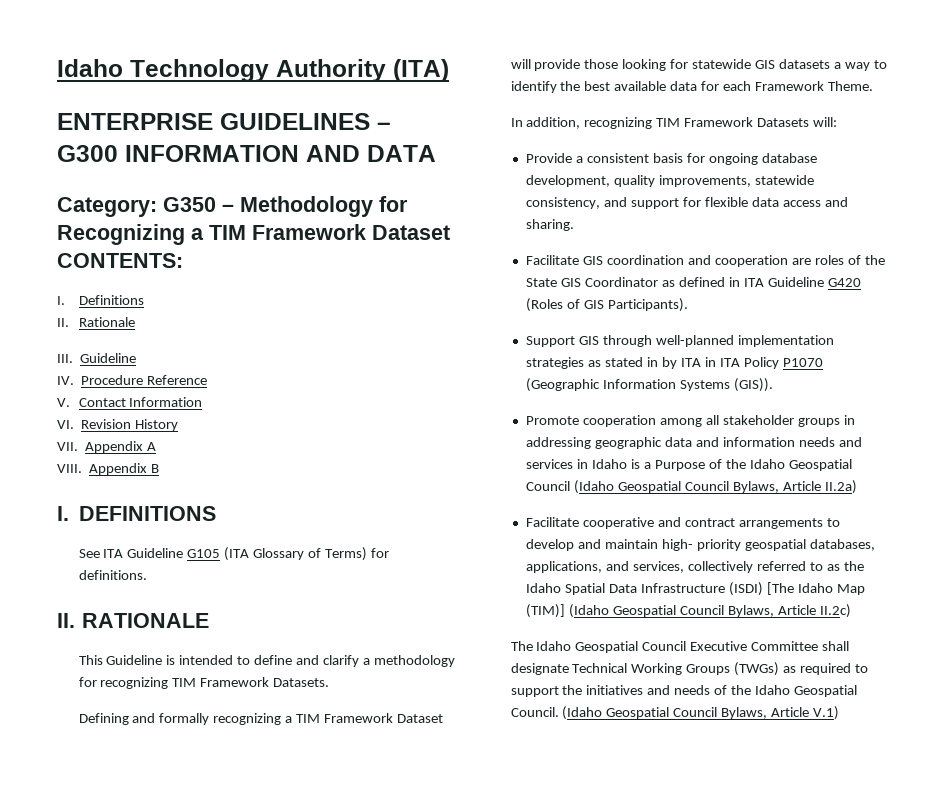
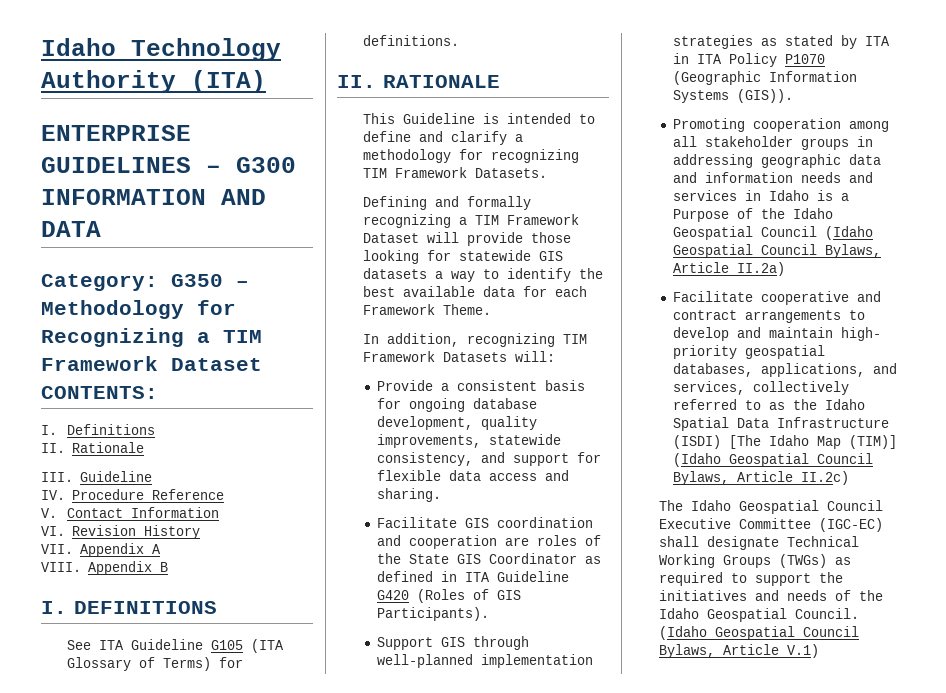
[647,357,659,367] in -> (834, 40) none
[526,416,580,425] Promote -> [673,118,746,132] Promoting
(819, 646) none -> [818,518,883,532] (IGC-EC)

